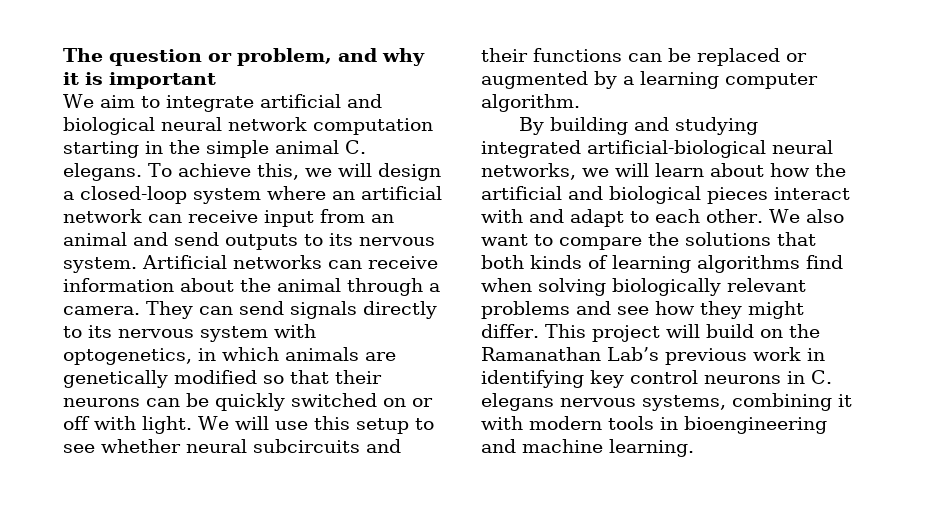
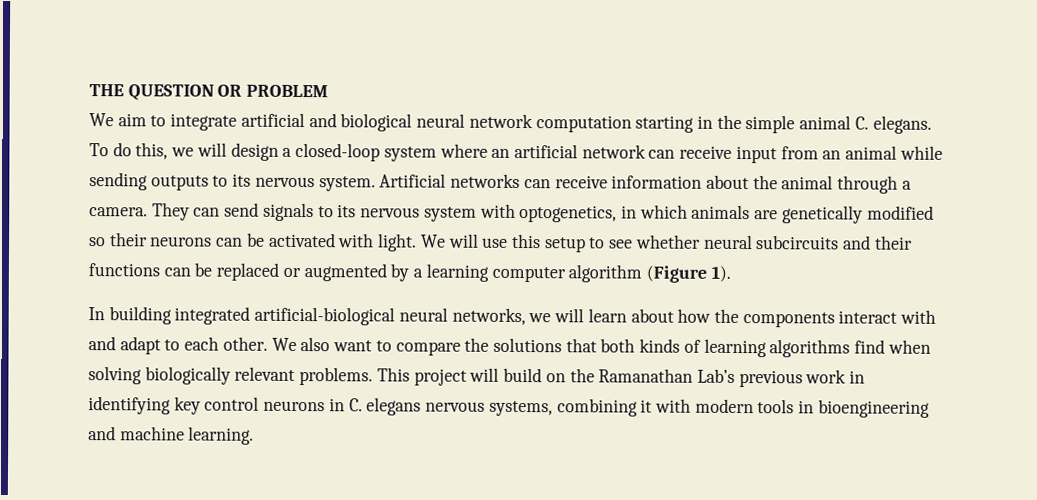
[63,48,425,66] [63,72,216,89] The question or problem, and why it is important -> [89,84,329,101] THE QUESTION OR PROBLEM
[177,163,251,177] achieve -> [112,142,132,157] do
[133,232,219,246] and send -> [899,145,943,160] [89,172,148,191] while sending
[363,301,437,319] directly -> (314, 212) none
[290,370,329,384] that -> (106, 242) none
[215,393,433,411] [63,416,90,430] quickly switched on or off -> [268,232,336,248] activated
[481,94,580,112] [519,117,759,135] algorithm. // By building and studying -> [568,264,731,283] [88,306,172,325] algorithm (Figure 1). // In building
[481,186,768,204] artificial and biological pieces -> [742,312,835,328] components
[481,301,804,319] [481,324,539,338] problems and see how they might differ. -> [299,367,374,386] problems.

